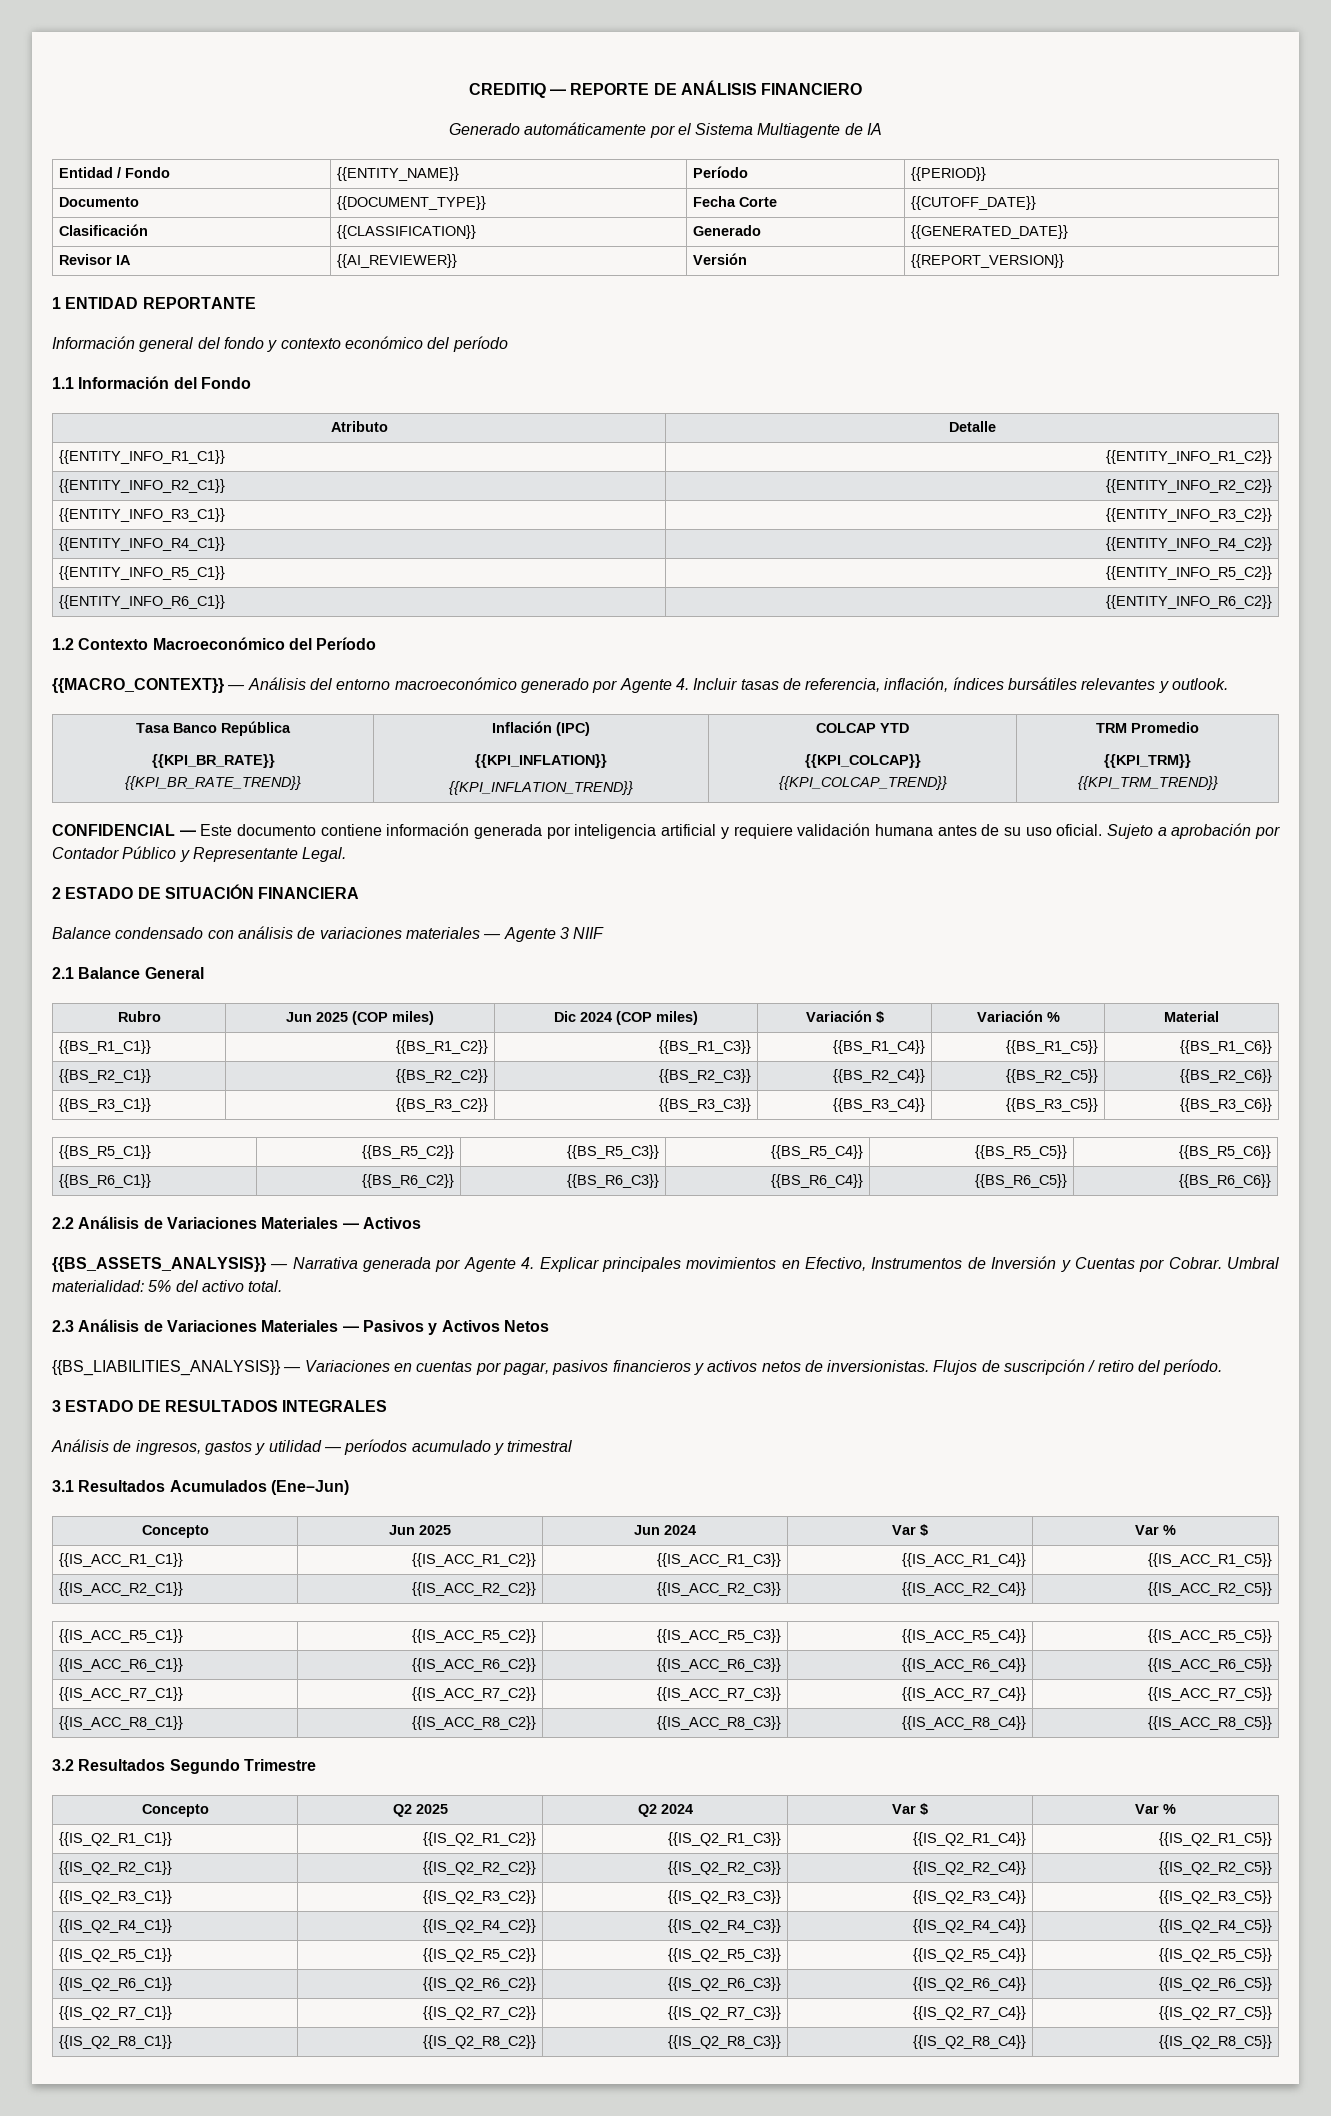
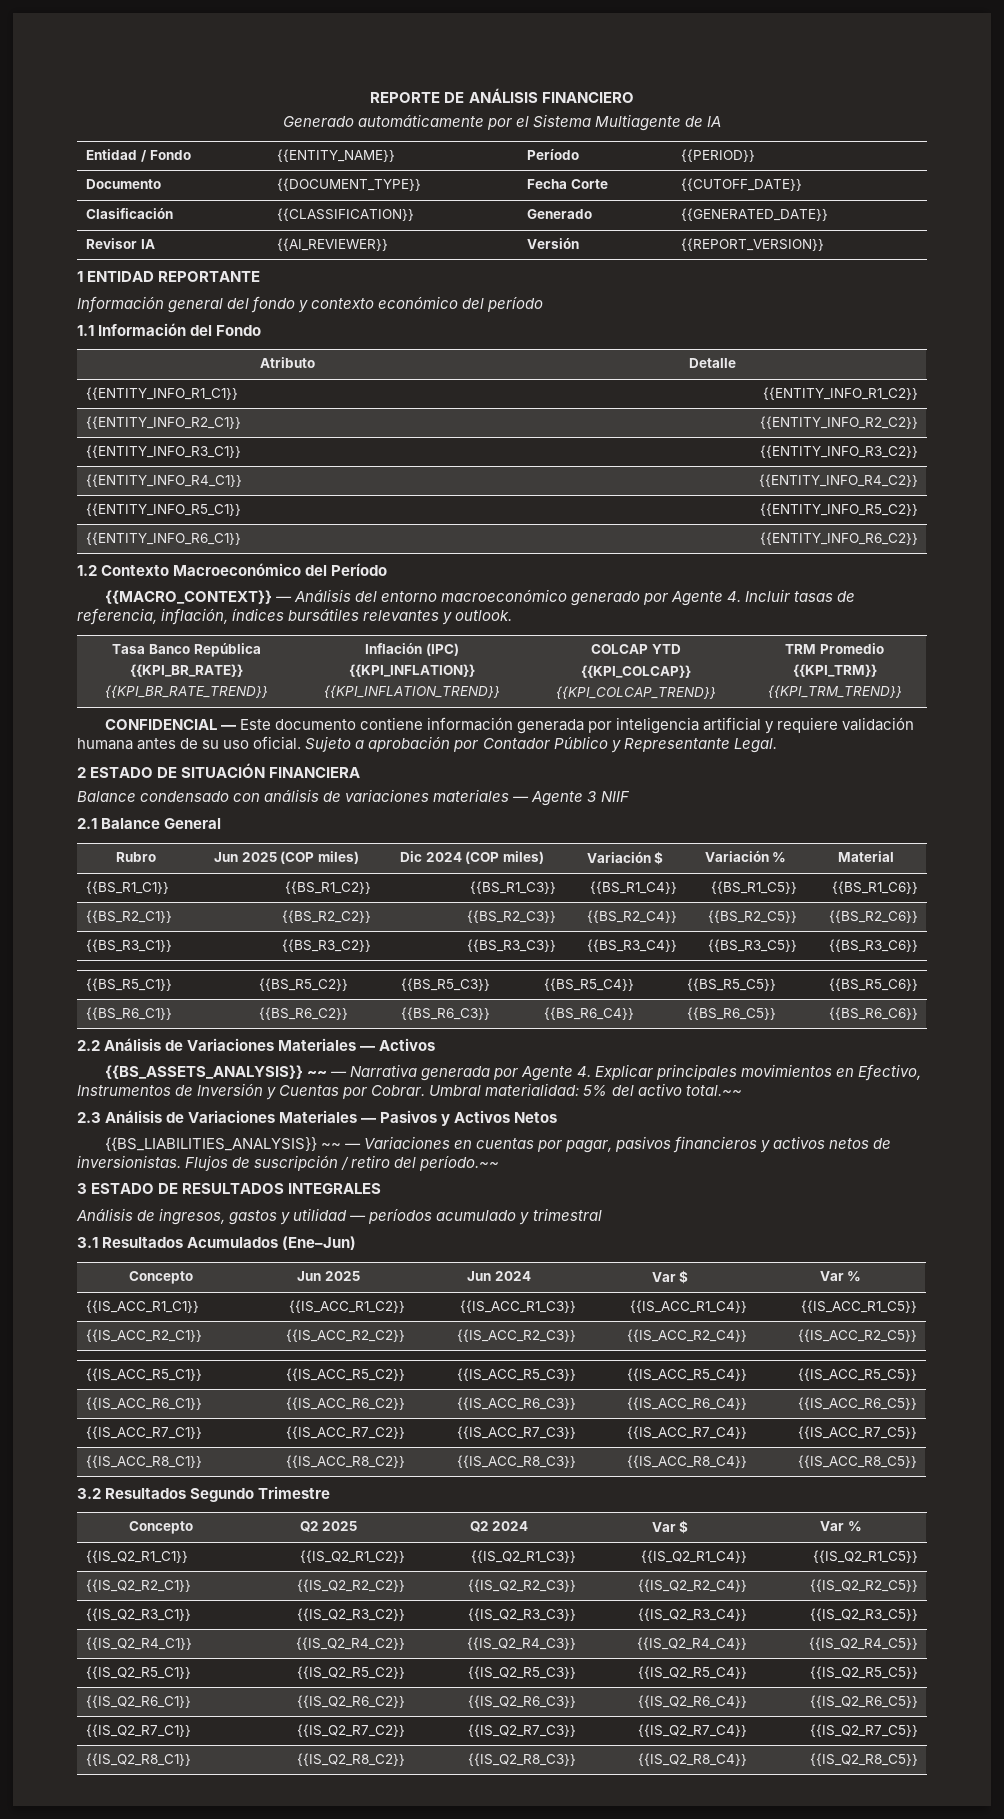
[468,83,567,98] CREDITIQ — -> (370, 97) none
(266, 1264) none -> [306,1070,327,1077] ~~
[248,1280,283,1292] total. -> [685,1085,742,1096] total.~~
(281, 1368) none -> [320,1143,341,1149] ~~
[1163,1359,1223,1375] período. -> [419,1155,500,1171] período.~~

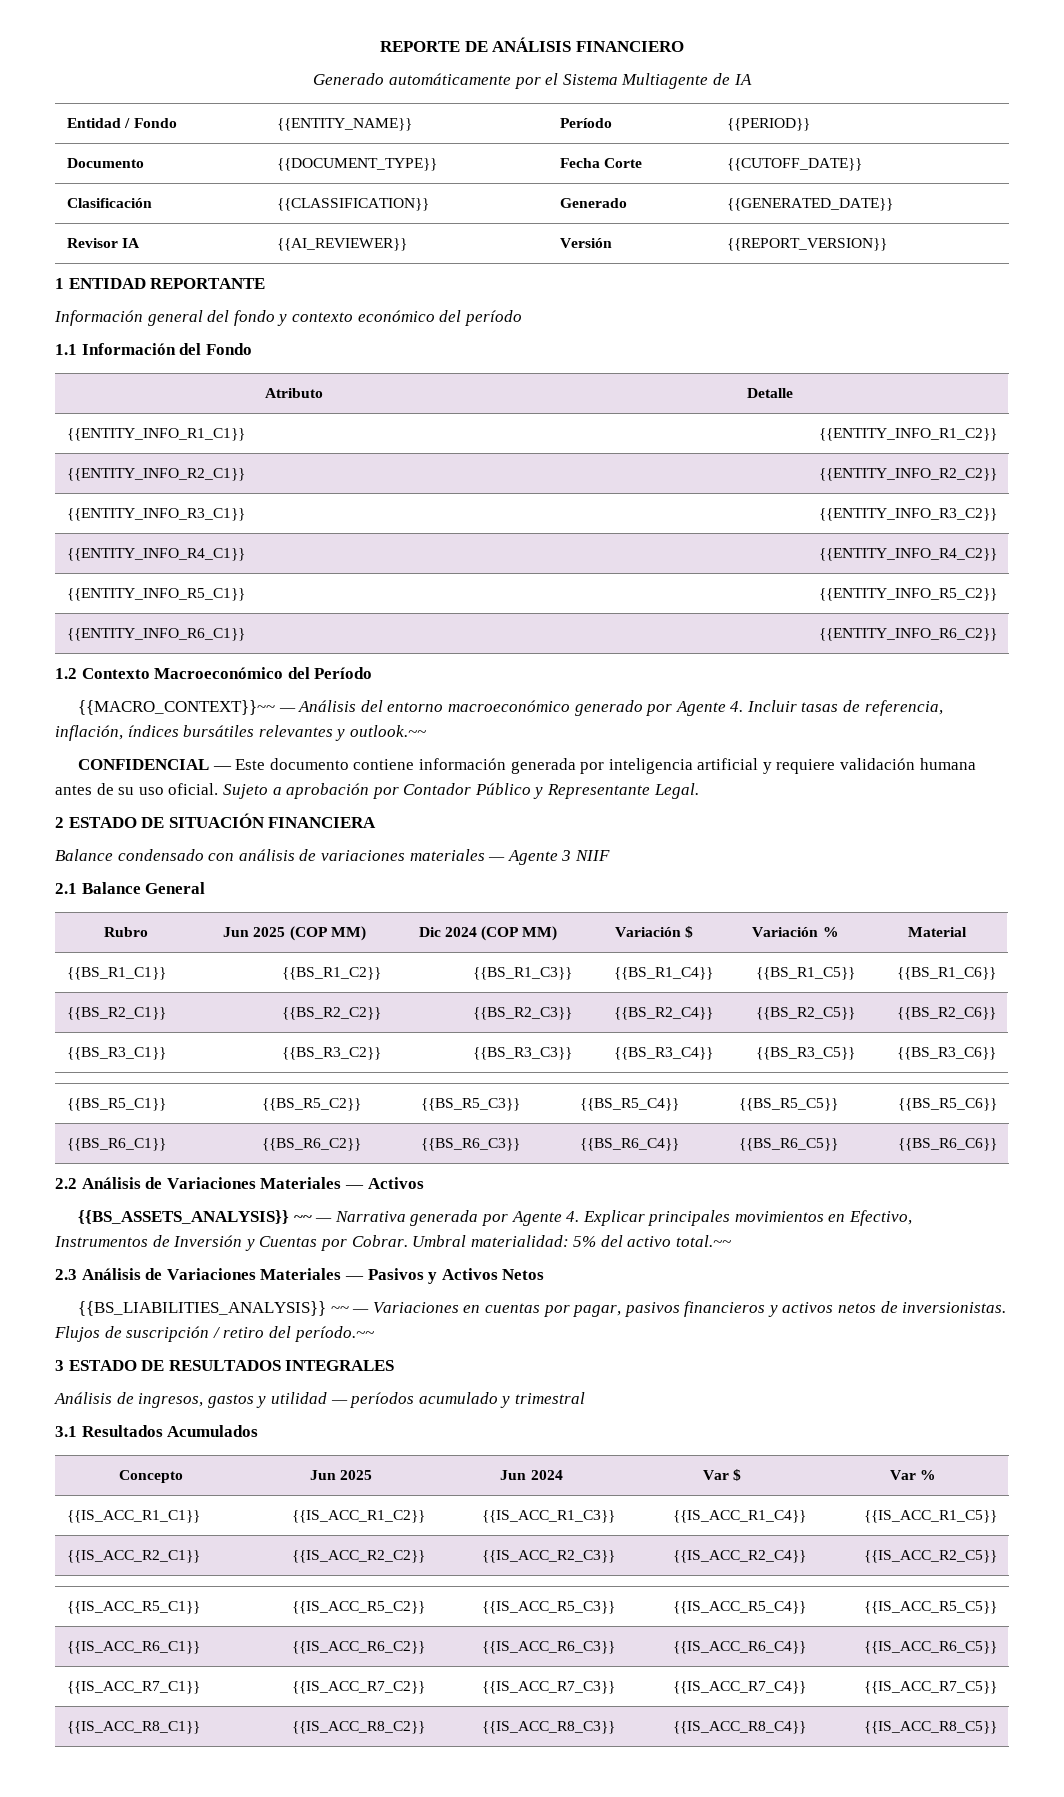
[104,590,272,604] {{MACRO_CONTEXT}} -> [77,700,275,715] {{MACRO_CONTEXT}}~~
[455,610,513,621] [111,643,261,657] [129,664,243,677] [104,685,268,698] [364,643,459,656] [348,664,475,677] [323,685,500,698] [590,644,681,654] [580,665,691,678] [555,686,716,699] [785,643,884,654] [792,664,877,677] [767,685,902,698] outlook. // Tasa Banco República // {{KPI_BR_RATE}} // {{KPI_BR_RATE_TREND}} | Inflación (IPC) // {{KPI_INFLATION}} // {{KPI_INFLATION_TREND}} | COLCAP YTD // {{KPI_COLCAP}} // {{KPI_COLCAP_TREND}} | TRM Promedio // {{KPI_TRM}} // {{KPI_TRM_TREND}} -> [349,725,426,737] outlook.~~
[317,851,359,864] miles) -> [330,926,366,941] MM)
[502,851,544,864] miles) -> [522,926,558,941] MM)
[282,1236,357,1250] (Ene–Jun) -> (259, 1431) none
[77,1486,331,1502] [128,1521,193,1534] [299,1521,358,1532] [469,1521,529,1532] [651,1520,689,1534] [820,1521,862,1532] [86,1550,189,1563] [299,1550,405,1563] [470,1550,576,1563] [640,1550,747,1563] [812,1550,918,1563] [86,1579,192,1592] [296,1579,405,1592] [467,1579,576,1592] [637,1579,747,1592] [809,1579,918,1592] [86,1608,192,1621] [296,1608,405,1621] [467,1608,576,1621] [637,1608,747,1621] [809,1608,918,1621] [86,1637,193,1650] [295,1637,405,1650] [466,1637,576,1650] [636,1637,747,1650] [808,1637,918,1650] [86,1666,192,1679] [296,1666,405,1679] [467,1666,576,1679] [637,1666,747,1679] [809,1666,918,1679] [86,1695,192,1708] [296,1695,405,1708] [467,1695,576,1708] [637,1695,747,1708] [809,1695,918,1708] [86,1724,192,1737] [296,1724,405,1737] [467,1724,576,1737] [637,1724,747,1737] [809,1724,918,1737] [86,1753,192,1766] [296,1753,405,1766] [467,1753,576,1766] [637,1753,747,1766] [809,1753,918,1766] // 3.2 Resultados Segundo Trimestre // Concepto | Q2 2025 | Q2 2024 | Var $ | Var % // {{IS_Q2_R1_C1}} | {{IS_Q2_R1_C2}} | {{IS_Q2_R1_C3}} | {{IS_Q2_R1_C4}} | {{IS_Q2_R1_C5}} // {{IS_Q2_R2_C1}} | {{IS_Q2_R2_C2}} | {{IS_Q2_R2_C3}} | {{IS_Q2_R2_C4}} | {{IS_Q2_R2_C5}} // {{IS_Q2_R3_C1}} | {{IS_Q2_R3_C2}} | {{IS_Q2_R3_C3}} | {{IS_Q2_R3_C4}} | {{IS_Q2_R3_C5}} // {{IS_Q2_R4_C1}} | {{IS_Q2_R4_C2}} | {{IS_Q2_R4_C3}} | {{IS_Q2_R4_C4}} | {{IS_Q2_R4_C5}} // {{IS_Q2_R5_C1}} | {{IS_Q2_R5_C2}} | {{IS_Q2_R5_C3}} | {{IS_Q2_R5_C4}} | {{IS_Q2_R5_C5}} // {{IS_Q2_R6_C1}} | {{IS_Q2_R6_C2}} | {{IS_Q2_R6_C3}} | {{IS_Q2_R6_C4}} | {{IS_Q2_R6_C5}} // {{IS_Q2_R7_C1}} | {{IS_Q2_R7_C2}} | {{IS_Q2_R7_C3}} | {{IS_Q2_R7_C4}} | {{IS_Q2_R7_C5}} // {{IS_Q2_R8_C1}} | {{IS_Q2_R8_C2}} | {{IS_Q2_R8_C3}} | {{IS_Q2_R8_C4}} | {{IS_Q2_R8_C5}} -> (997, 1727) none

